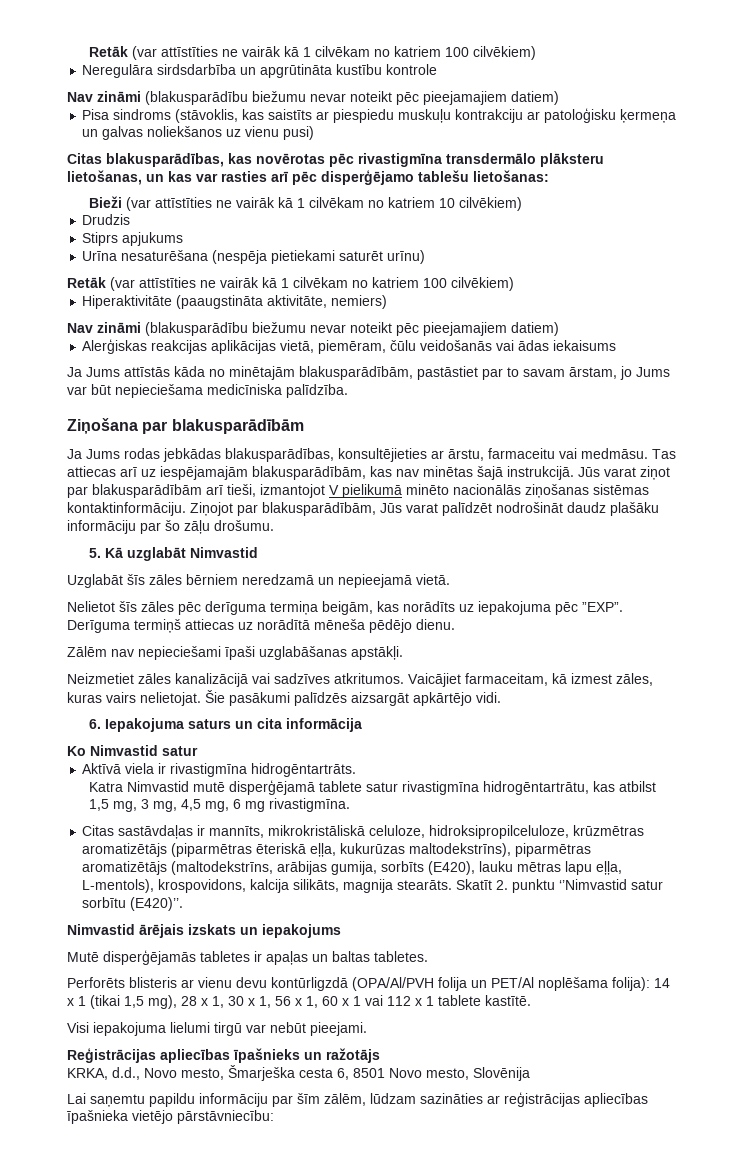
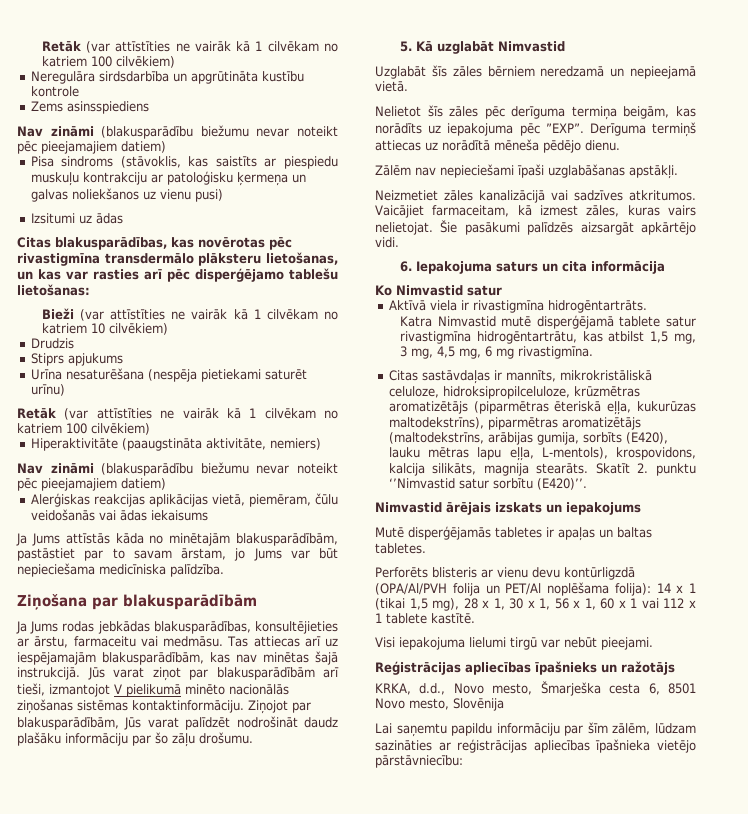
(438, 69) none -> [30,101,149,114] // Zems asinsspiediens
(315, 133) none -> [30,213,123,224] // Izsitumi uz ādas

